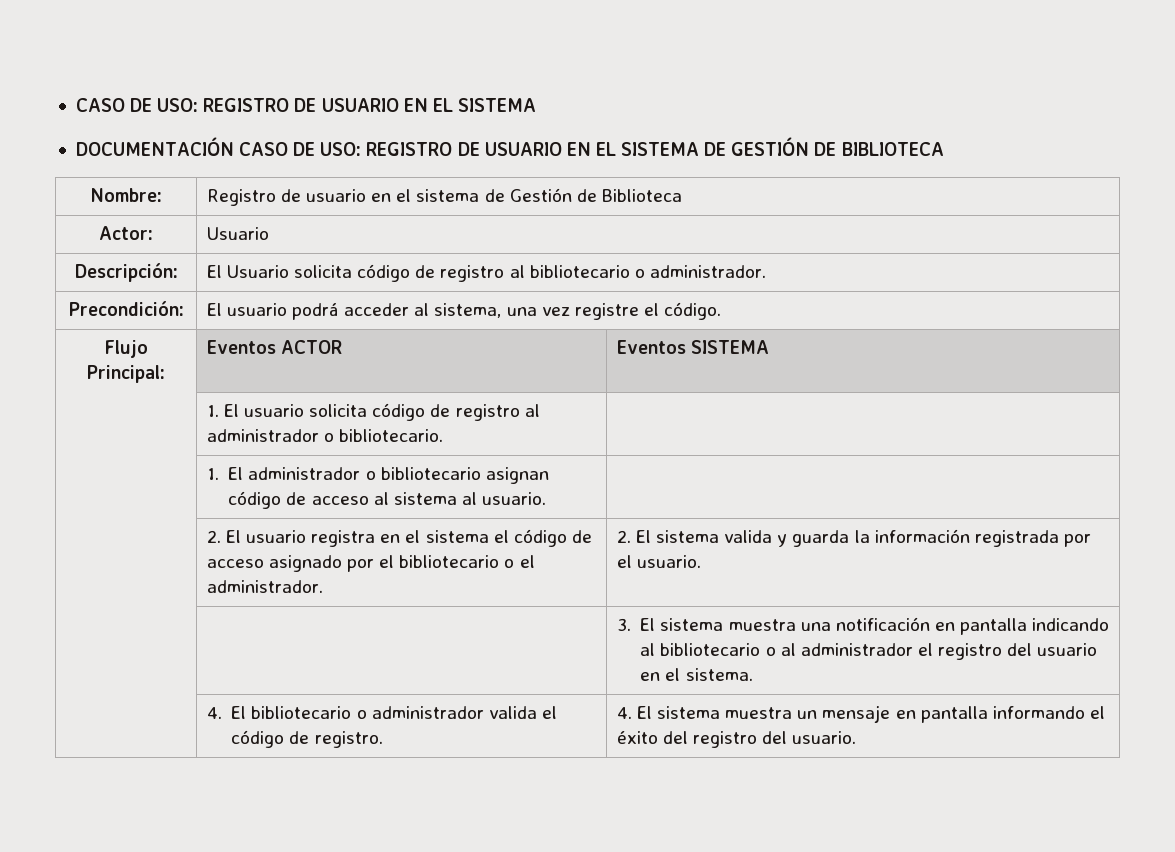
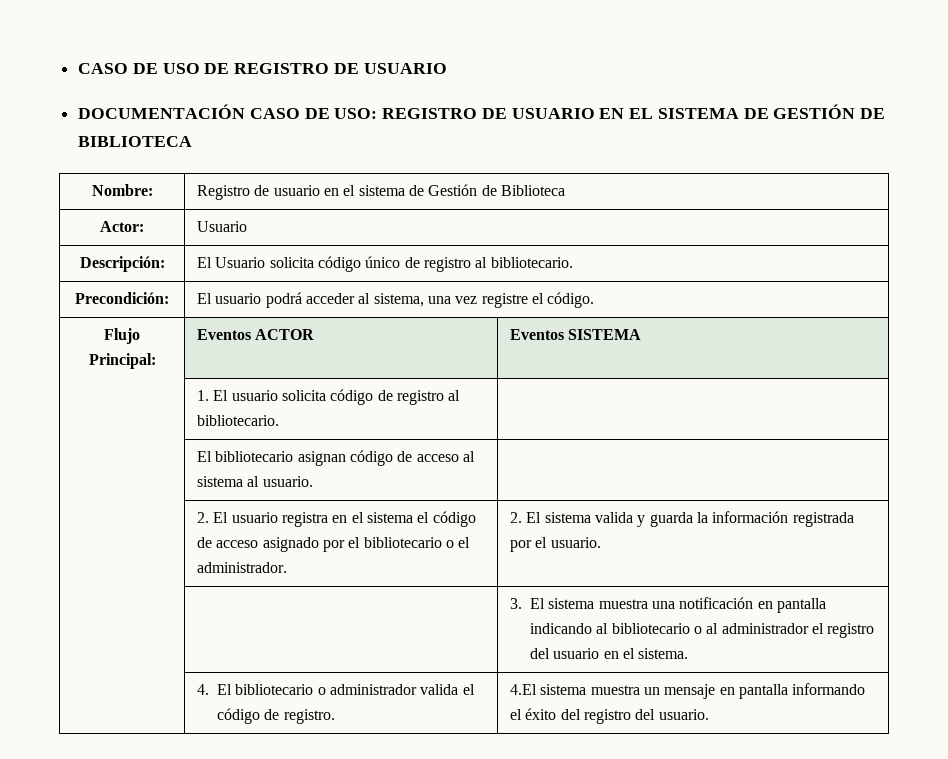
[75,98,536,112] CASO DE USO: REGISTRO DE USUARIO EN EL SISTEMA -> [78,63,447,74] CASO DE USO DE REGISTRO DE USUARIO
[415,265,766,282] de registro al bibliotecario o administrador. -> [365,256,573,272] único de registro al bibliotecario.
[206,429,334,442] administrador o -> (461, 395) none
[206,467,376,480] 1. El administrador o -> [196,451,212,462] El
[616,706,652,719] 4. El -> [509,684,537,695] 4.El

